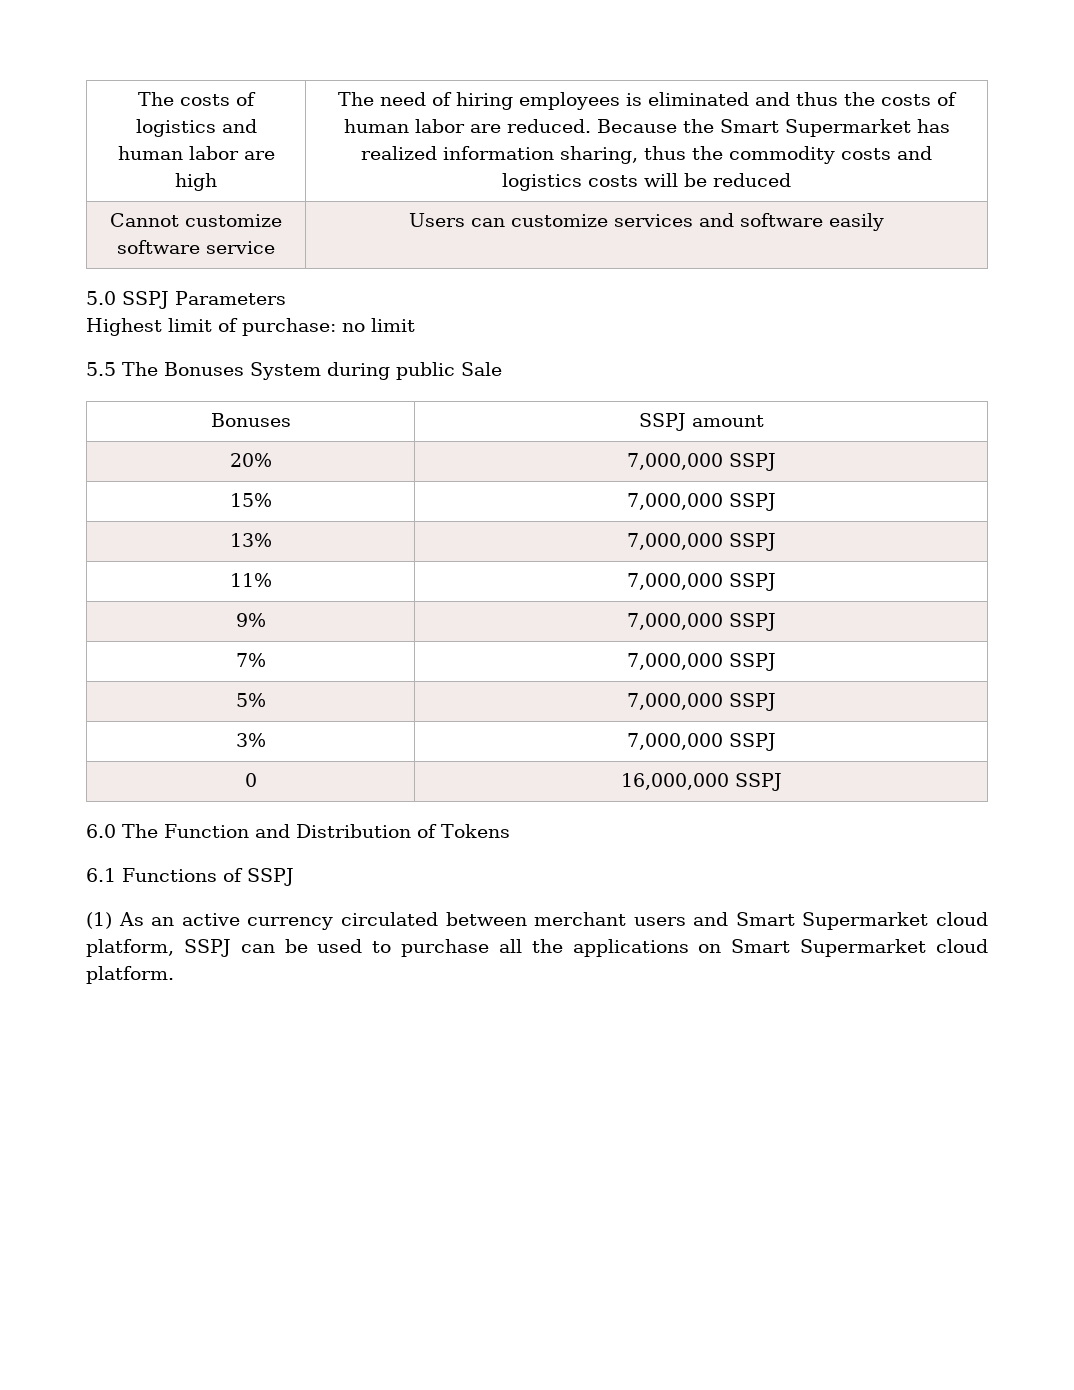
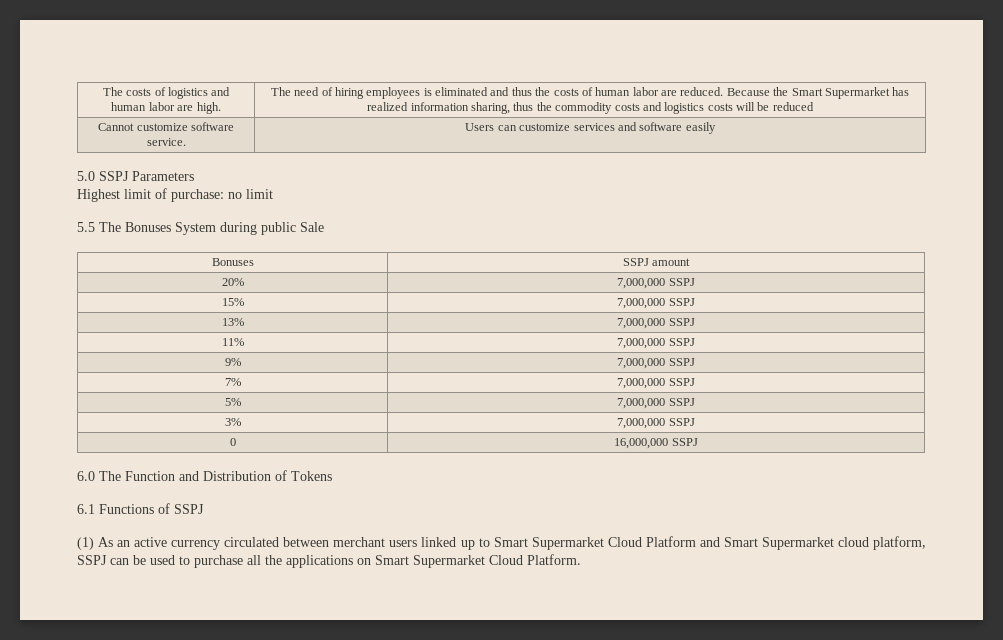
[175,173,217,191] high -> [196,102,221,114] high.
[206,241,275,254] service -> [146,138,186,146] service.
(686, 921) none -> [421,536,696,550] linked up to Smart Supermarket Cloud Platform
[936,939,988,953] [86,966,174,984] cloud platform. -> [489,554,581,565] Cloud Platform.

